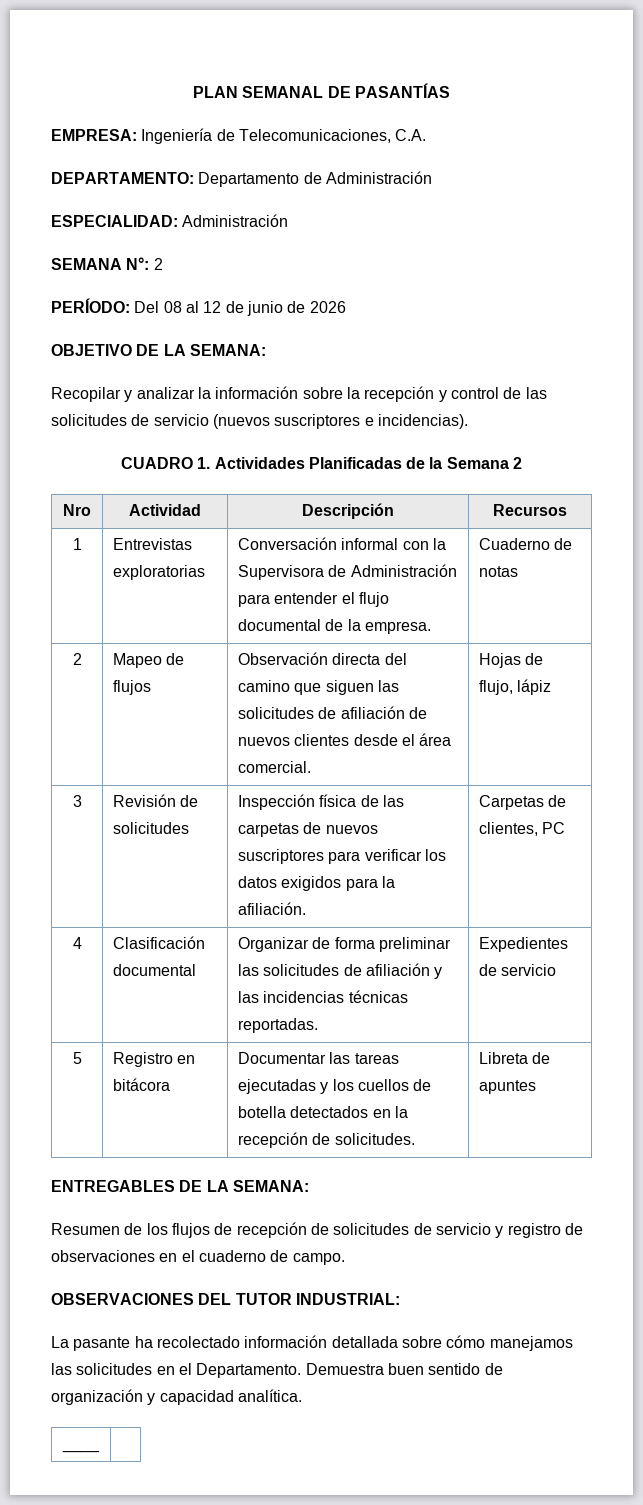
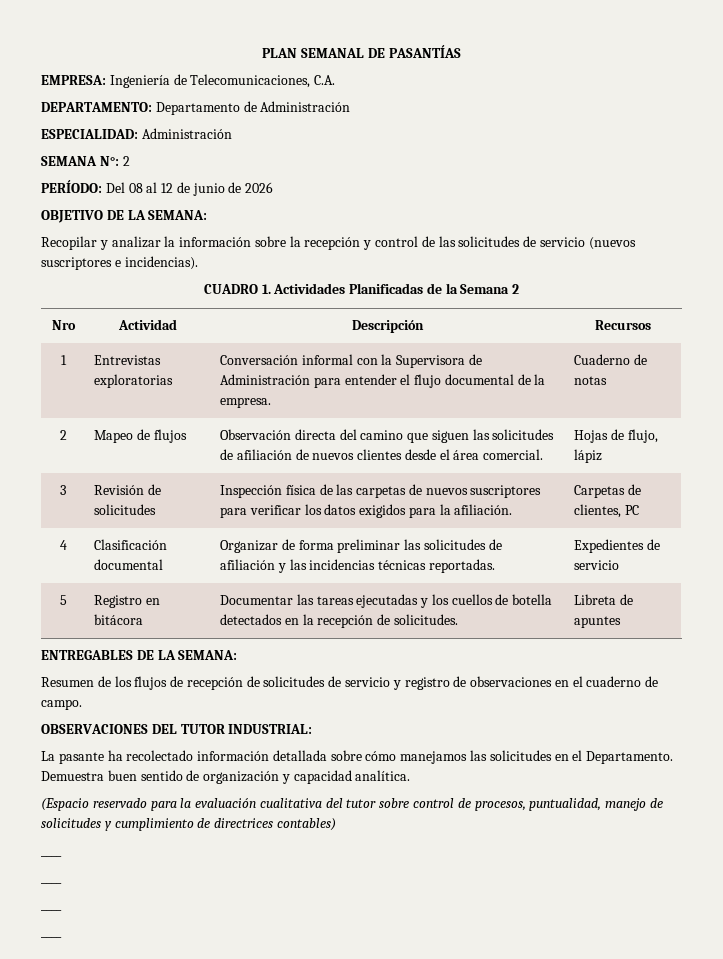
[62,1449,100,1453] // ____ | -> [41,798,663,811] [41,818,336,831] [41,855,62,857] [41,882,62,884] [41,909,62,911] [41,936,62,938] // (Espacio reservado para la evaluación cualitativa del tutor sobre control de procesos, puntualidad, manejo de solicitudes y cumplimiento de directrices contables) // ____ // ____ // ____ // ____

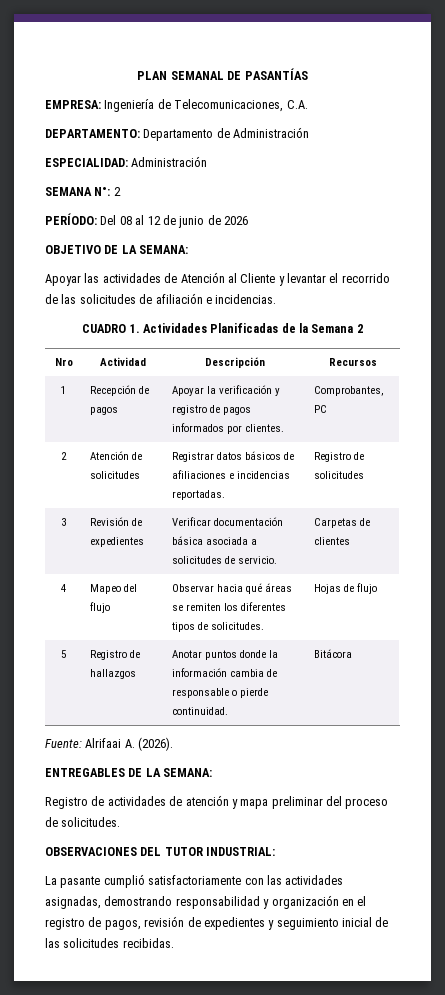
[41,236,636,250] [41,256,198,270] Recopilar y analizar la información sobre la recepción y control de las solicitudes de servicio (nuevos suscriptores e incidencias). -> [45,272,390,286] [45,293,277,304] Apoyar las actividades de Atención al Cliente y levantar el recorrido de las solicitudes de afiliación e incidencias.
[93,355,161,365] [93,374,173,388] [219,354,482,368] [219,374,546,388] [219,397,271,408] [573,354,647,365] [573,376,607,385] [59,430,67,440] [93,429,187,443] [219,429,555,443] [219,449,544,460] [573,429,658,443] [573,449,602,463] [60,485,66,495] [93,484,161,495] [93,504,156,515] [219,484,542,498] [219,504,513,518] Entrevistas exploratorias | Conversación informal con la Supervisora de Administración para entender el flujo documental de la empresa. | Cuaderno de notas // 2 | Mapeo de flujos | Observación directa del camino que siguen las solicitudes de afiliación de nuevos clientes desde el área comercial. | Hojas de flujo, lápiz // 3 | Revisión de solicitudes | Inspección física de las carpetas de nuevos suscriptores para verificar los datos exigidos para la afiliación. -> [89,385,149,396] [89,407,118,415] [171,385,280,396] [171,405,251,415] [171,423,284,434] [313,386,384,396] [313,405,327,413] [61,452,67,460] [89,451,142,460] [89,471,140,479] [171,451,294,462] [171,470,290,479] [171,490,225,500] [313,452,364,462] [313,471,364,479] [61,518,66,526] [89,517,142,526] [89,537,144,547] [171,517,283,526] [171,536,257,545] [171,556,277,564] Recepción de pagos | Apoyar la verificación y registro de pagos informados por clientes. | Comprobantes, PC // 2 | Atención de solicitudes | Registrar datos básicos de afiliaciones e incidencias reportadas. | Registro de solicitudes // 3 | Revisión de expedientes | Verificar documentación básica asociada a solicitudes de servicio.
[573,504,639,518] clientes, PC -> [313,537,350,545] clientes
[93,539,167,550] [93,559,163,570] [219,539,502,553] [219,559,495,573] [573,539,660,553] [573,560,619,570] [59,595,67,605] [93,595,160,608] [93,614,143,625] [219,594,553,608] [219,614,458,628] [573,594,633,605] [573,616,621,628] [41,650,238,660] [41,676,659,690] [41,699,82,710] Clasificación documental | Organizar de forma preliminar las solicitudes de afiliación y las incidencias técnicas reportadas. | Expedientes de servicio // 5 | Registro en bitácora | Documentar las tareas ejecutadas y los cuellos de botella detectados en la recepción de solicitudes. | Libreta de apuntes // ENTREGABLES DE LA SEMANA: // Resumen de los flujos de recepción de solicitudes de servicio y registro de observaciones en el cuaderno de campo. -> [89,584,137,594] [89,602,110,613] [171,583,292,594] [171,602,286,611] [171,622,264,632] [313,583,377,594] [61,650,66,658] [89,650,140,660] [89,669,136,679] [171,650,278,660] [171,668,277,677] [171,688,268,698] [171,707,228,715] [313,649,352,658] [45,737,174,751] [45,768,213,777] [45,795,389,809] [45,817,121,827] Mapeo del flujo | Observar hacia qué áreas se remiten los diferentes tipos de solicitudes. | Hojas de flujo // 5 | Registro de hallazgos | Anotar puntos donde la información cambia de responsable o pierde continuidad. | Bitácora // Fuente: Alrifaai A. (2026). // ENTREGABLES DE LA SEMANA: // Registro de actividades de atención y mapa preliminar del proceso de solicitudes.
[107,750,674,764] [41,770,411,784] [41,798,663,811] [41,818,336,831] [41,855,62,857] [41,882,62,884] [41,909,62,911] [41,936,62,938] ha recolectado información detallada sobre cómo manejamos las solicitudes en el Departamento. Demuestra buen sentido de organización y capacidad analítica. // (Espacio reservado para la evaluación cualitativa del tutor sobre control de procesos, puntualidad, manejo de solicitudes y cumplimiento de directrices contables) // ____ // ____ // ____ // ____ -> [103,874,344,888] [45,895,367,909] [45,916,389,930] [45,938,174,948] cumplió satisfactoriamente con las actividades asignadas, demostrando responsabilidad y organización en el registro de pagos, revisión de expedientes y seguimiento inicial de las solicitudes recibidas.

